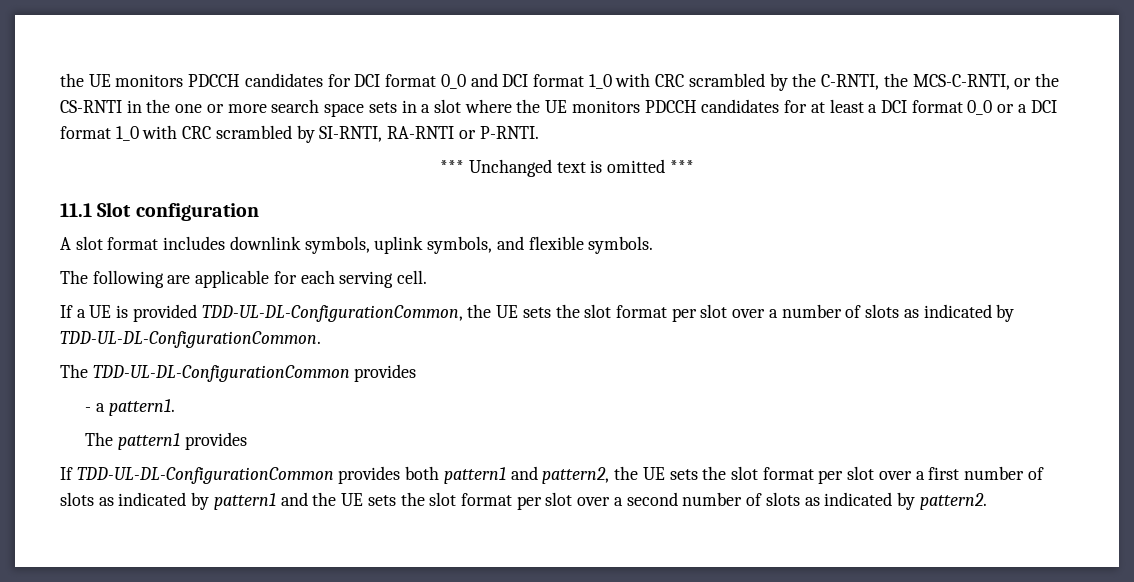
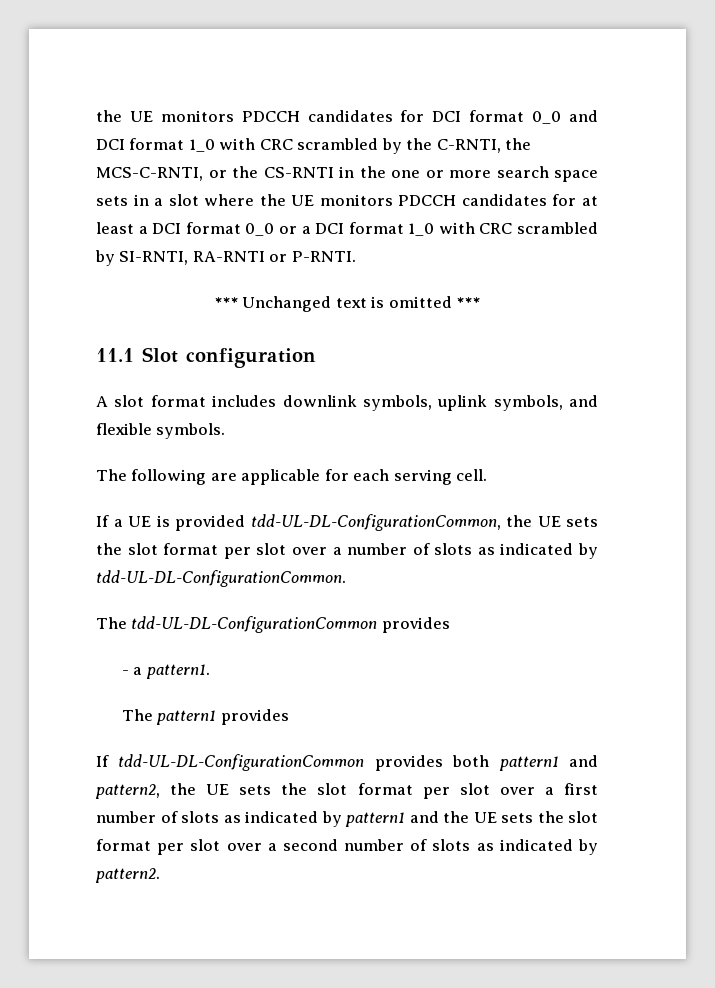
[201,305,463,322] TDD-UL-DL-ConfigurationCommon, -> [250,514,501,531] tdd-UL-DL-ConfigurationCommon,
[60,331,321,348] [60,364,350,382] TDD-UL-DL-ConfigurationCommon. // The TDD-UL-DL-ConfigurationCommon -> [96,570,346,587] [96,616,378,633] tdd-UL-DL-ConfigurationCommon. // The tdd-UL-DL-ConfigurationCommon
[76,467,334,484] TDD-UL-DL-ConfigurationCommon -> [118,754,365,771] tdd-UL-DL-ConfigurationCommon

